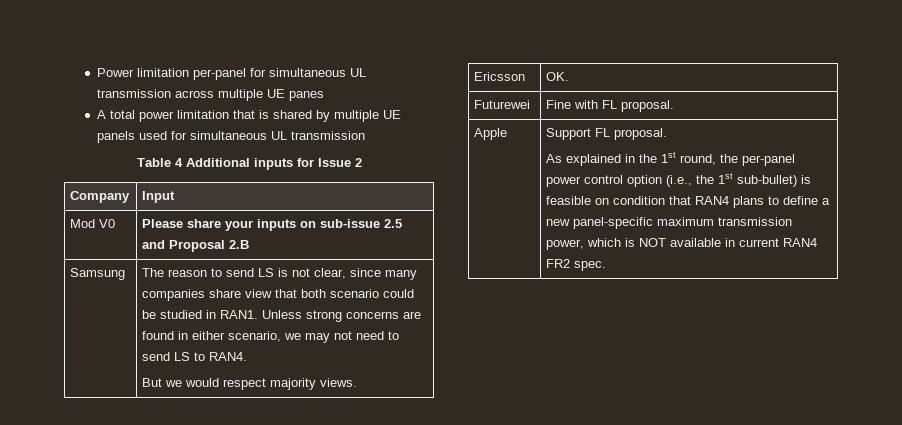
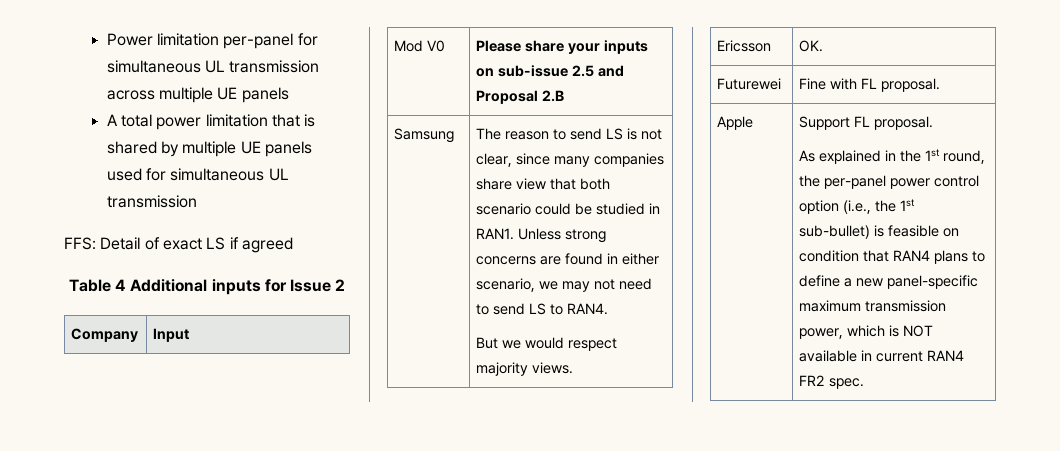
[289,91,325,101] panes -> [241,87,289,103] panels
(366, 135) none -> [64,237,293,253] // FFS: Detail of exact LS if agreed

